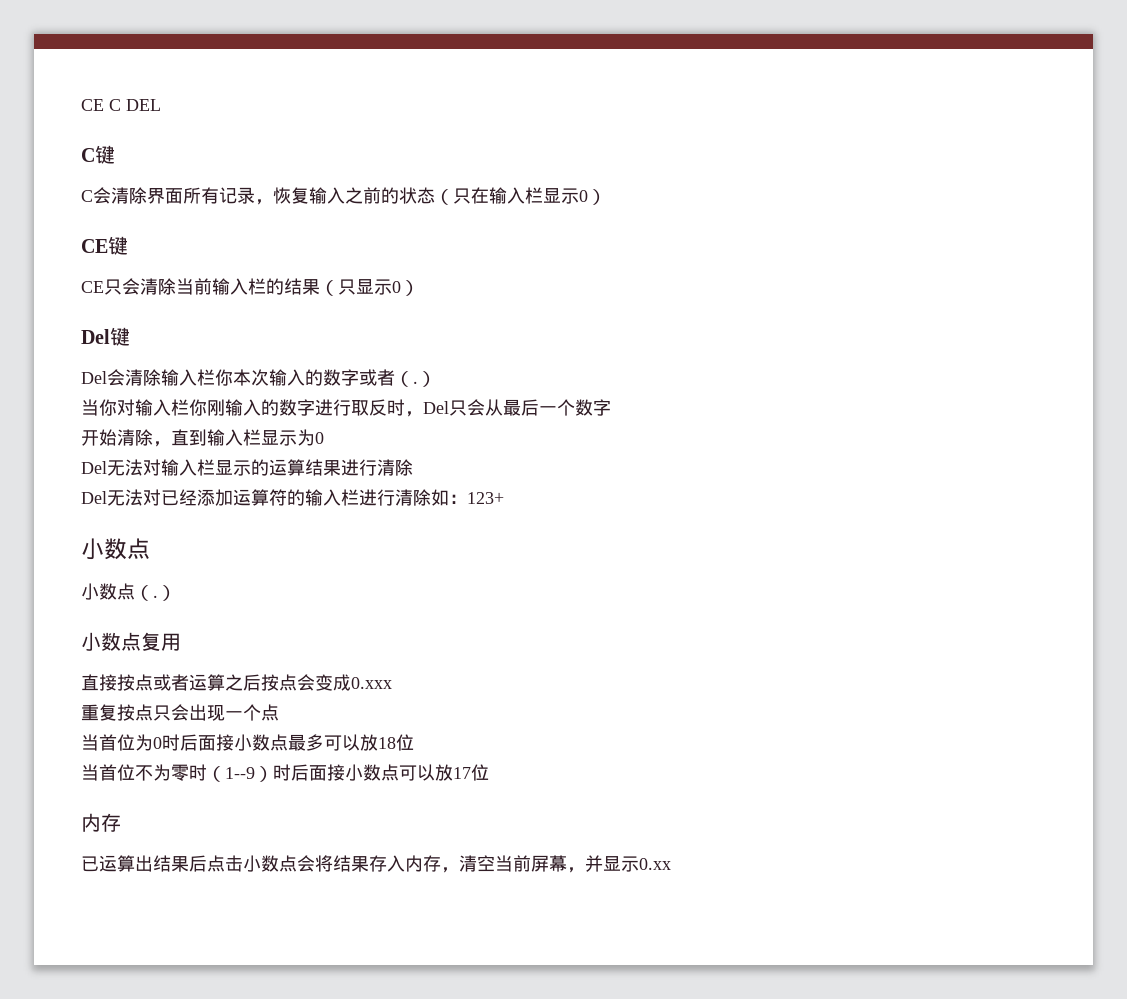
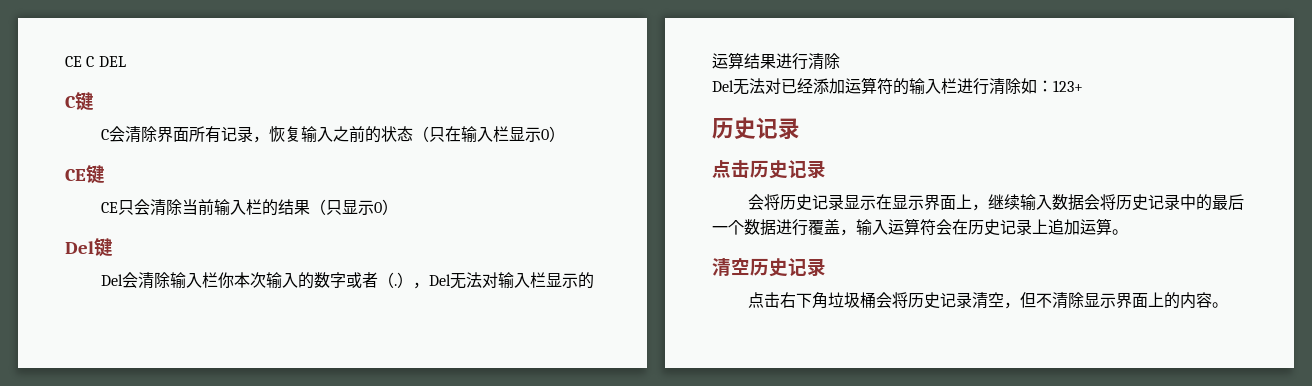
[81,399,611,417] [81,429,324,447] // 当你对输入栏你刚输入的数字进行取反时，Del只会从最后一个数字 // 开始清除，直到输入栏显示为0 // -> [412,282,429,289] ，
[81,538,150,560] [81,583,176,601] [81,632,181,651] [81,674,392,691] [81,704,279,721] [81,734,414,751] [81,764,489,782] [81,813,121,832] [81,855,671,873] 小数点 // 小数点（.） // 小数点复用 // 直接按点或者运算之后按点会变成0.xxx // 重复按点只会出现一个点 // 当首位为0时后面接小数点最多可以放18位 // 当首位不为零时（1--9）时后面接小数点可以放17位 // 内存 // 已运算出结果后点击小数点会将结果存入内存，清空当前屏幕，并显示0.xx -> [712,117,800,140] [712,160,826,179] [747,194,1244,211] [712,218,1128,236] [712,258,826,277] [747,292,1228,309] 历史记录 // 点击历史记录 // 会将历史记录显示在显示界面上，继续输入数据会将历史记录中的最后一个数据进行覆盖，输入运算符会在历史记录上追加运算。 // 清空历史记录 // 点击右下角垃圾桶会将历史记录清空，但不清除显示界面上的内容。

